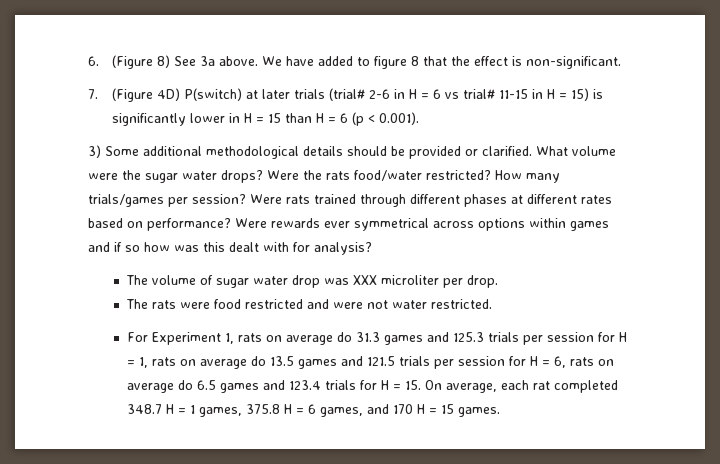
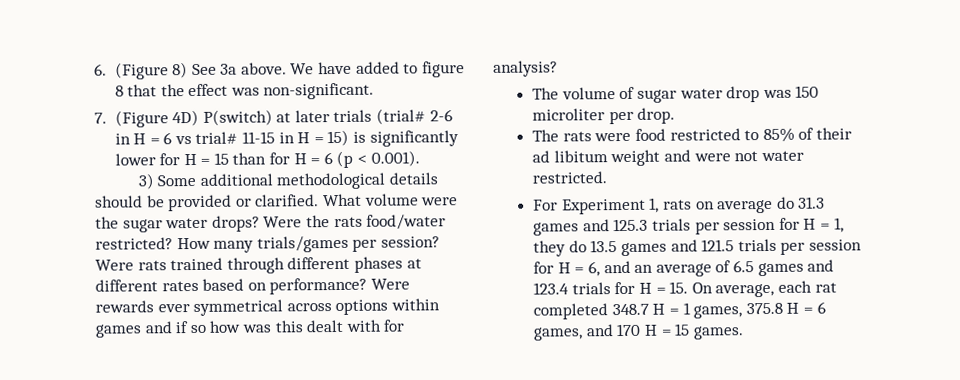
[511,56,522,66] is -> [230,87,260,96] was
[228,113,240,123] in -> [159,153,181,166] for
(312, 118) none -> [269,152,291,165] for
[353,275,378,285] XXX -> [795,85,820,98] 150
(304, 304) none -> [744,127,852,143] [532,149,661,167] to 85% of their ad libitum weight
[152,357,248,369] rats on average -> [533,240,567,257] they
[570,357,615,366] [127,380,194,393] rats on average do -> [603,260,732,277] and an average of

